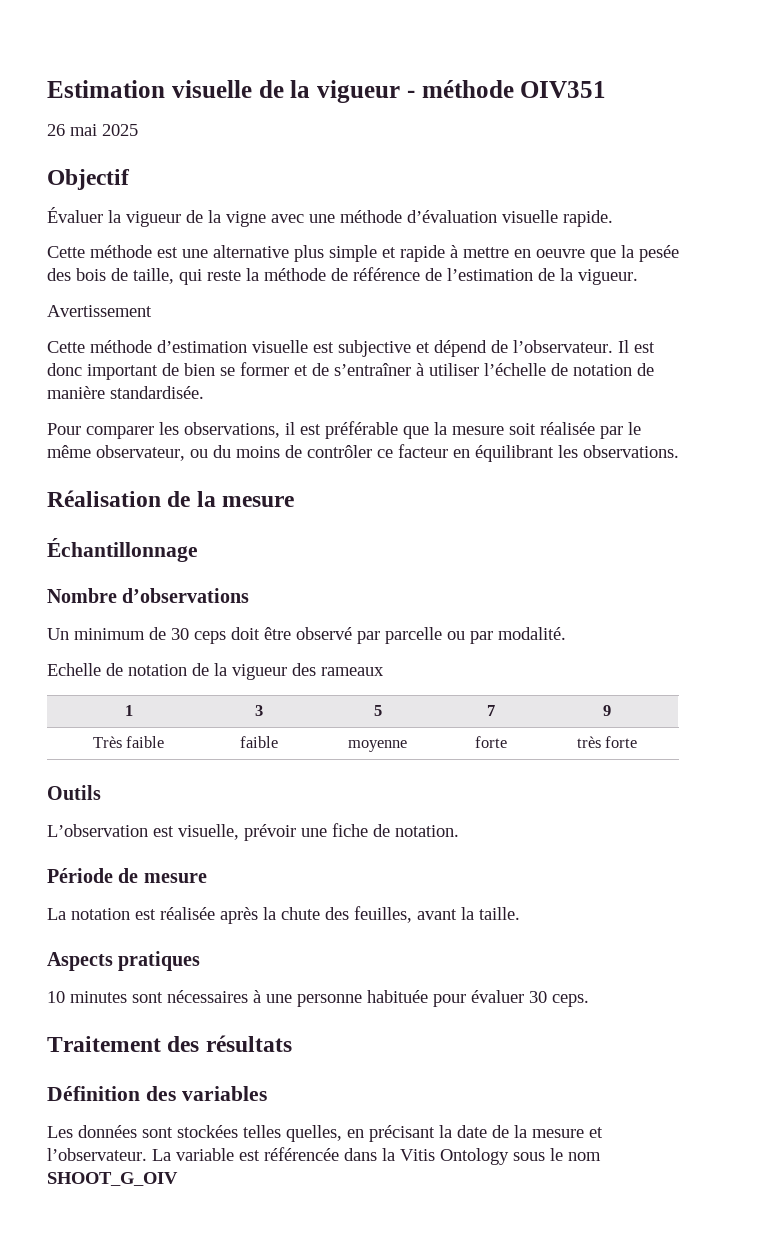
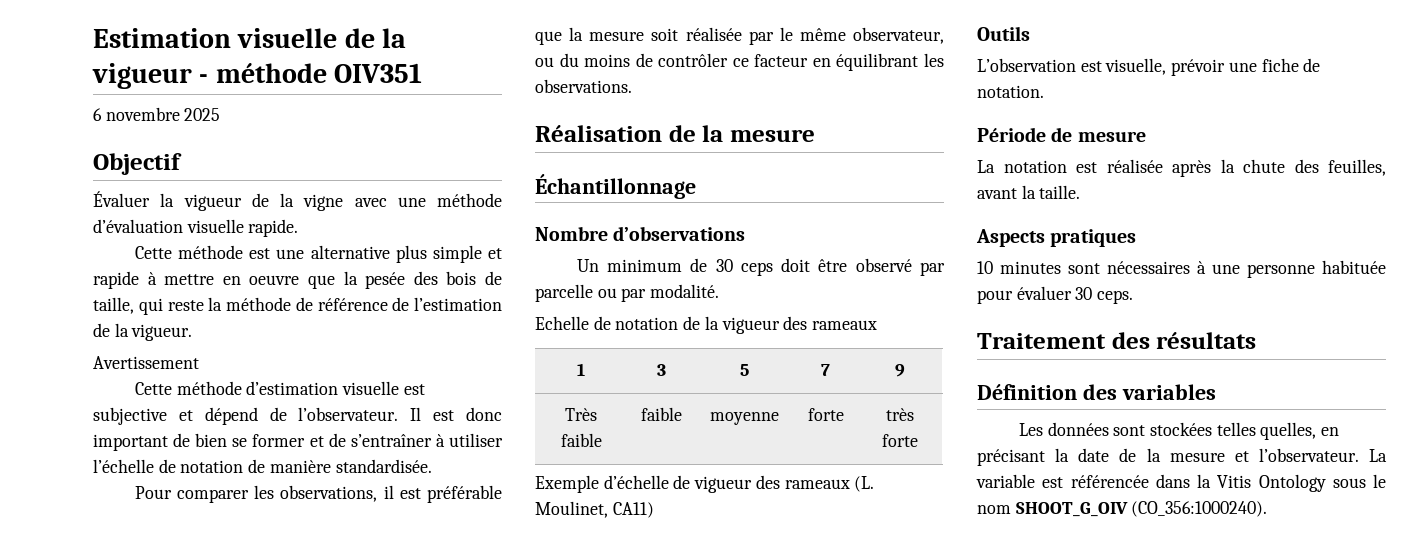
[47,124,97,136] 26 mai -> [93,107,180,121] 6 novembre
(638, 742) none -> [535,475,875,493] [535,501,654,518] // Exemple d’échelle de vigueur des rameaux (L. Moulinet, CA11)
(178, 1179) none -> [1131,501,1268,517] (CO_356:1000240).

